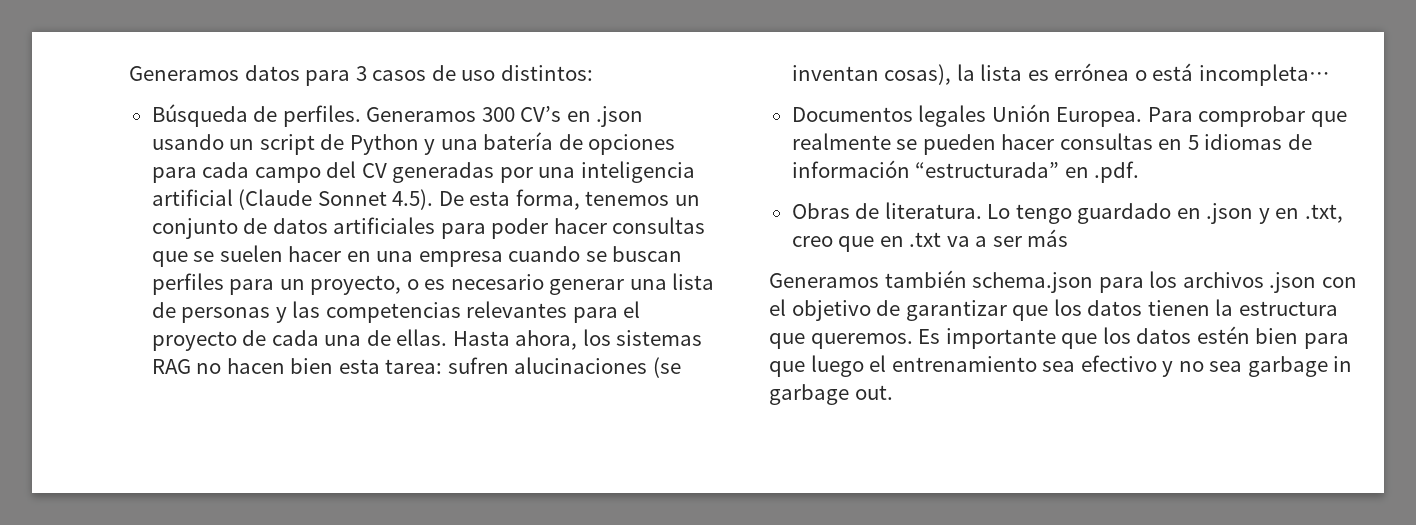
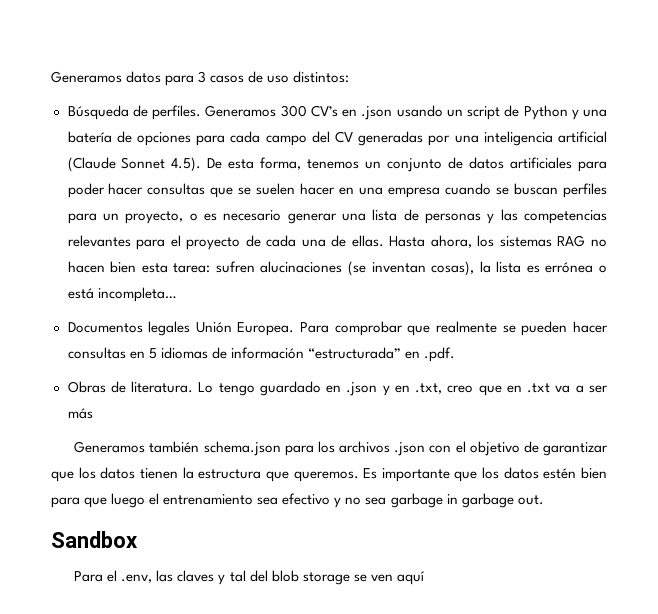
(893, 392) none -> [51,531,138,548] [74,570,424,585] // Sandbox // Para el .env, las claves y tal del blob storage se ven aquí

